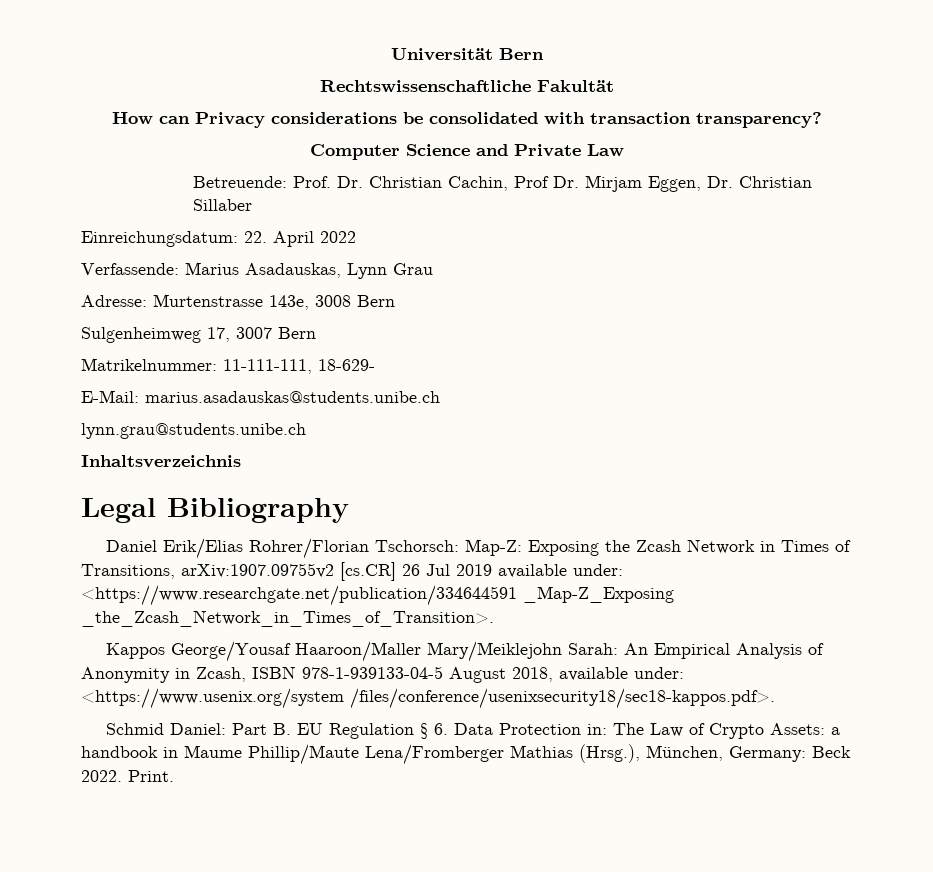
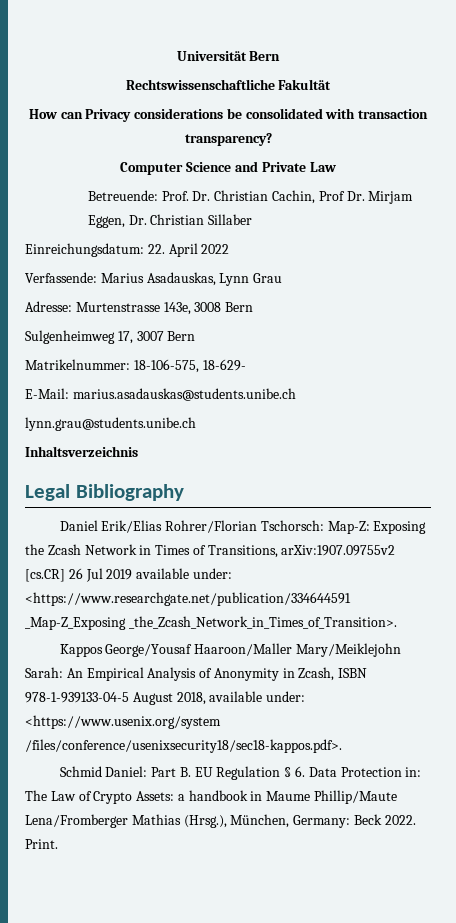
[223,359,312,374] 11-111-111, -> [133,359,199,373] 18-106-575,

